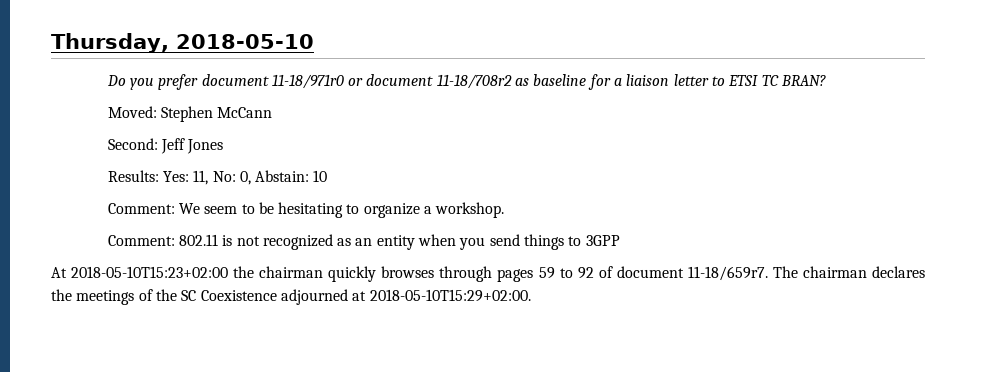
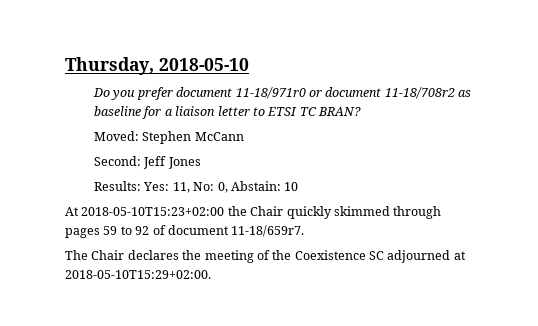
[107,202,505,218] [107,234,620,250] // Comment: We seem to be hesitating to organize a workshop. // Comment: 802.11 is not recognized as an entity when you send things to 3GPP -> (299, 186) none
[259,266,435,282] chairman quickly browses -> [250,206,390,219] Chair quickly skimmed
[772,266,867,278] The chairman -> [65,250,125,260] // The Chair
[76,290,135,305] meetings -> [204,250,254,263] meeting
[181,290,277,301] SC Coexistence -> [294,250,384,260] Coexistence SC

